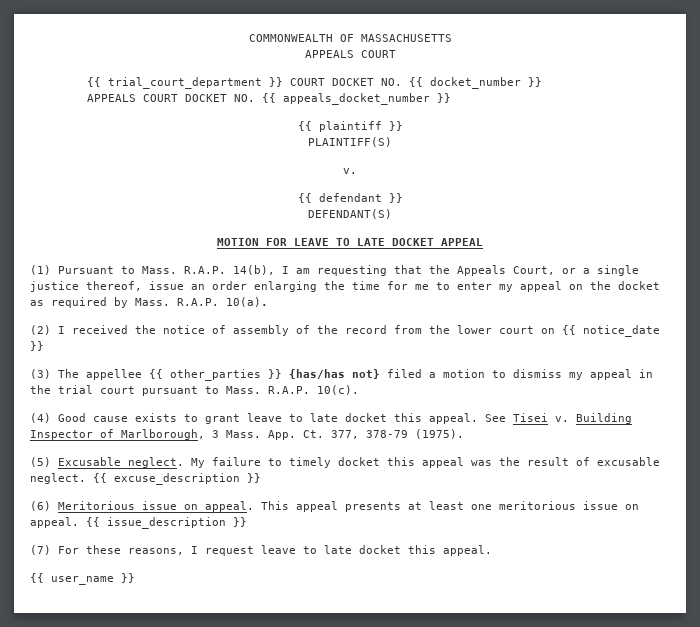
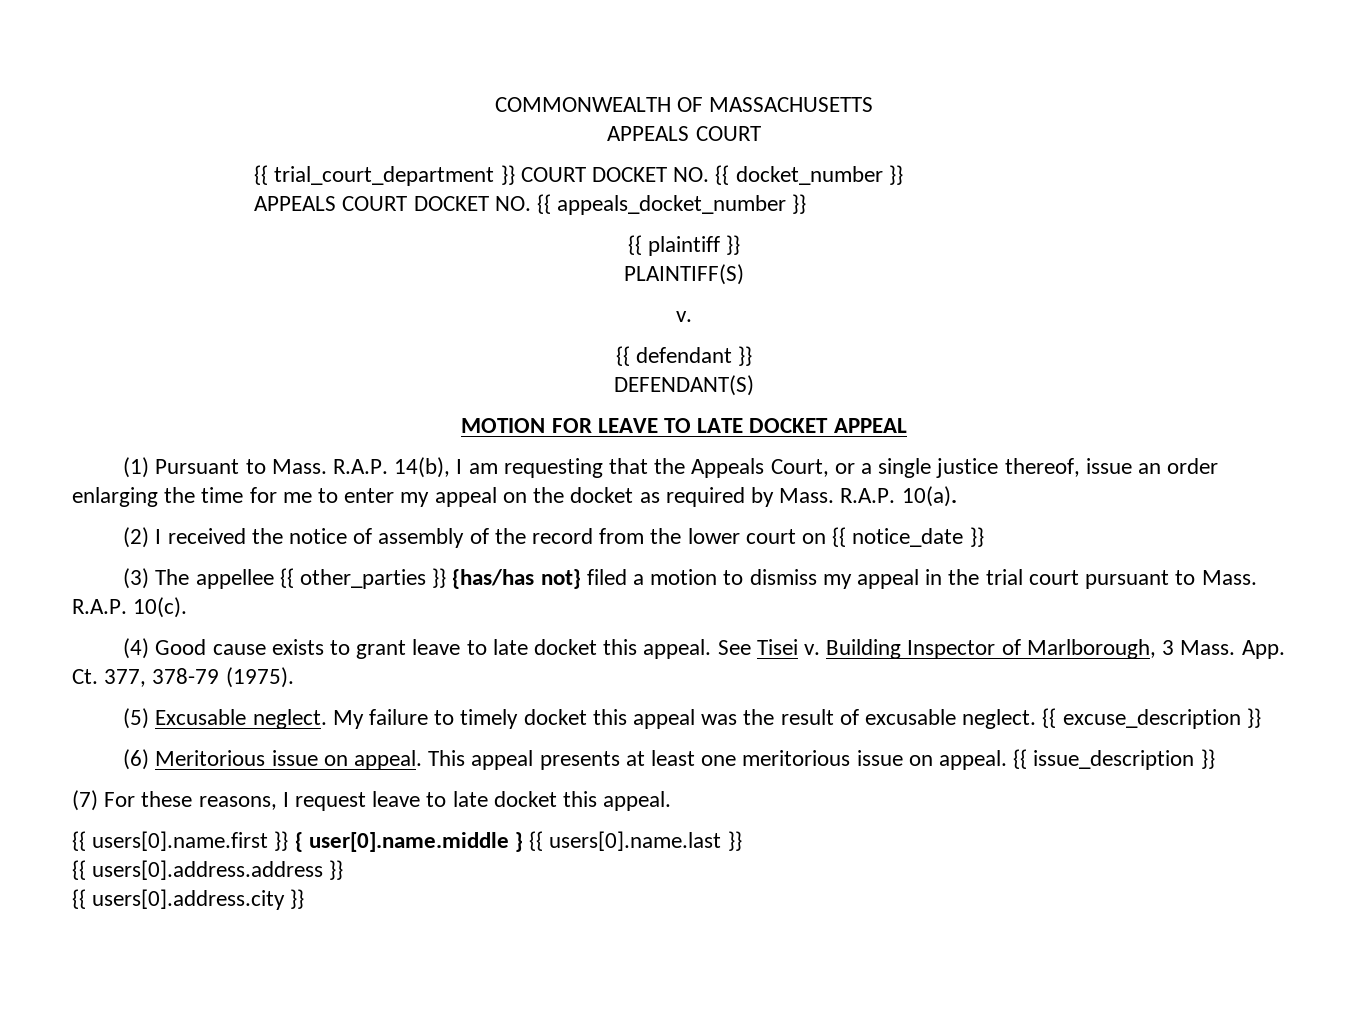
[51,576,114,585] user_name -> [92,831,742,852] [72,860,344,880] [72,889,286,910] users[0].name.first }} { user[0].name.middle } {{ users[0].name.last }} // {{ users[0].address.address }} // {{ users[0].address.city

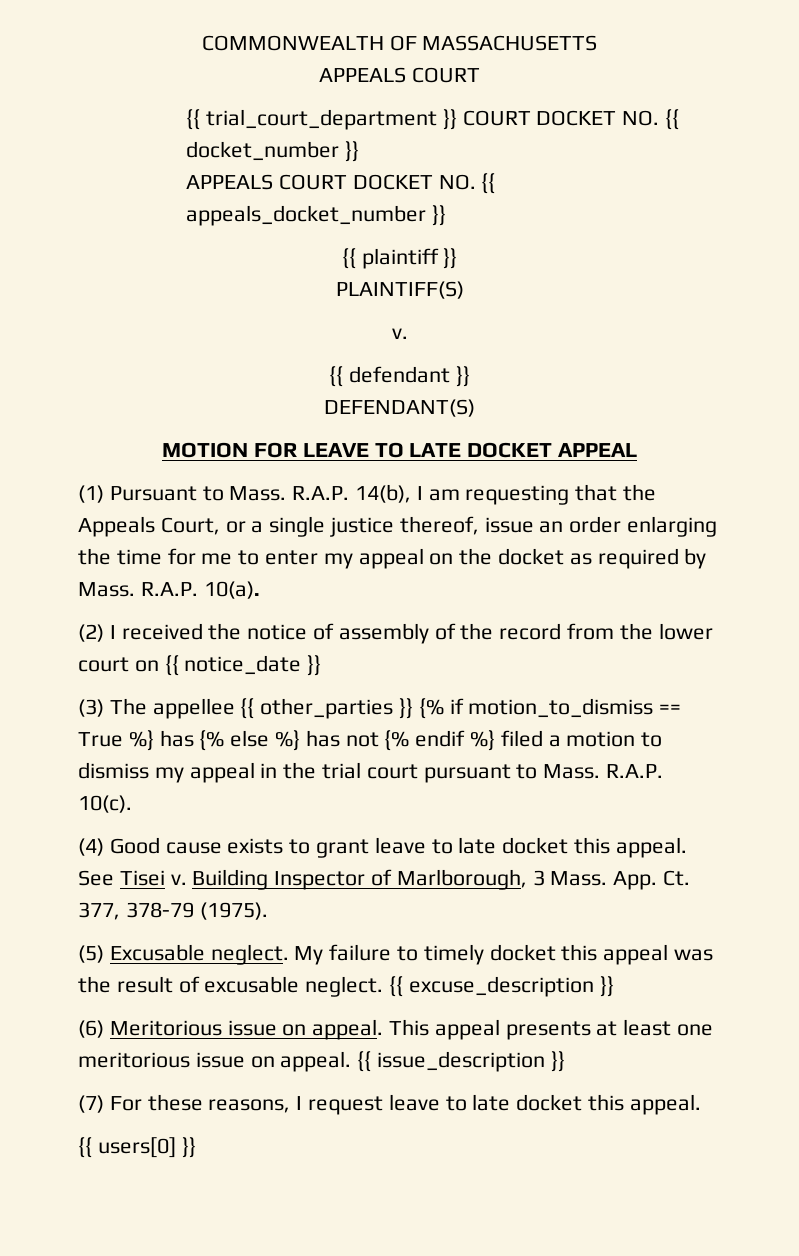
[452,569,581,589] {has/has not} -> [418,698,682,719] [78,730,496,751] {% if motion_to_dismiss == True %} has {% else %} has not {% endif %}
[92,831,742,852] [72,860,344,880] [72,889,286,910] users[0].name.first }} { user[0].name.middle } {{ users[0].name.last }} // {{ users[0].address.address }} // {{ users[0].address.city -> [97,1137,176,1158] users[0]

